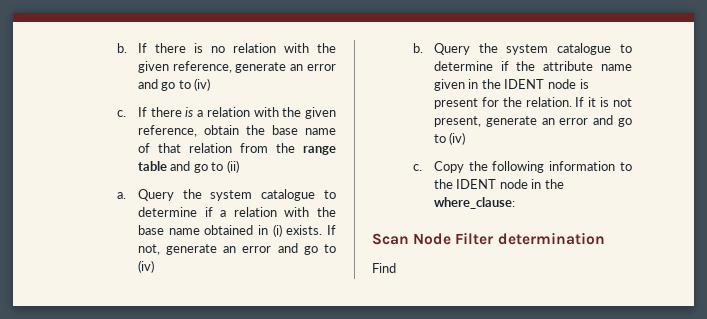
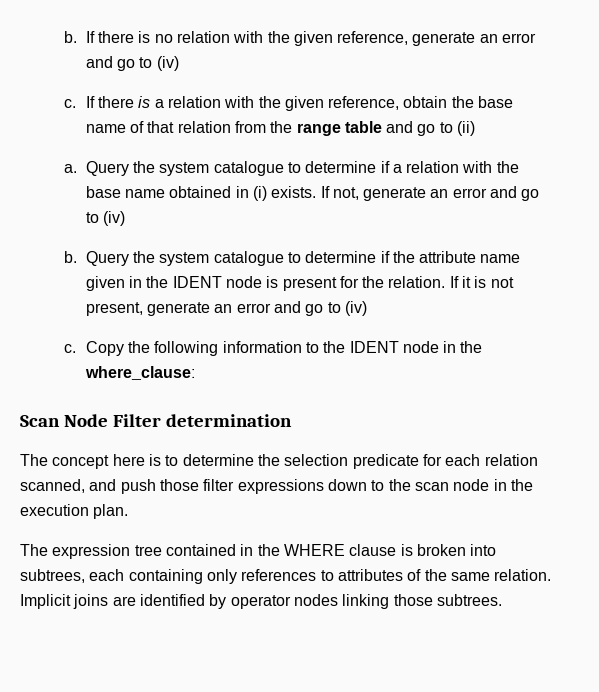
[372,263,396,273] Find -> [20,454,538,469] [20,479,533,494] [20,504,129,519] [20,544,497,559] [20,569,552,584] [20,594,502,609] The concept here is to determine the selection predicate for each relation scanned, and push those filter expressions down to the scan node in the execution plan. // The expression tree contained in the WHERE clause is broken into subtrees, each containing only references to attributes of the same relation. Implicit joins are identified by operator nodes linking those subtrees.

